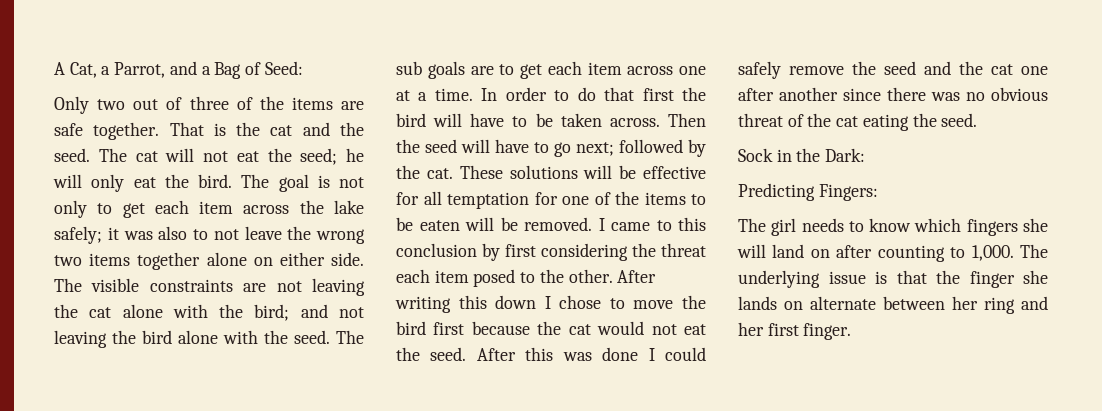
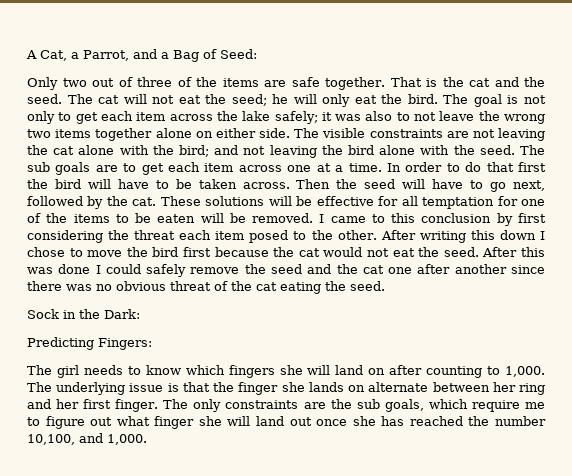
[576,142,614,156] next; -> [513,180,545,191] next,
(852, 331) none -> [163,399,545,412] [27,416,546,429] [27,433,147,445] The only constraints are the sub goals, which require me to figure out what finger she will land out once she has reached the number 10,100, and 1,000.

